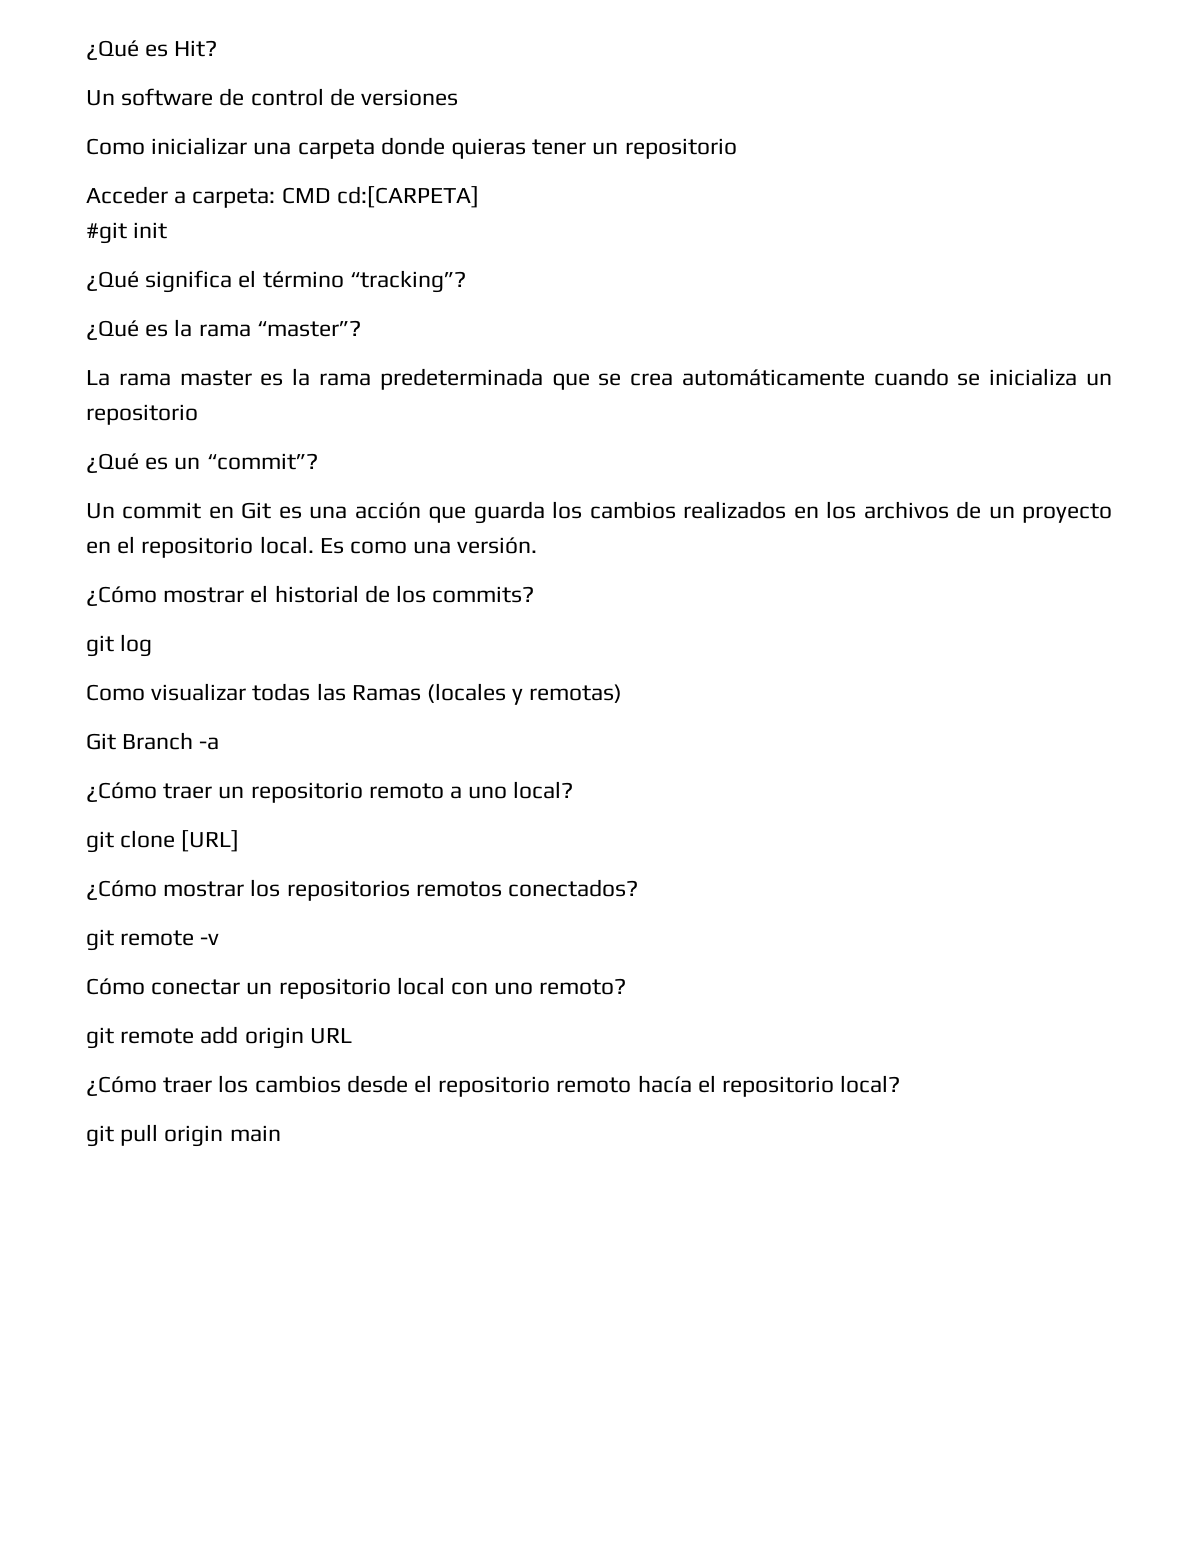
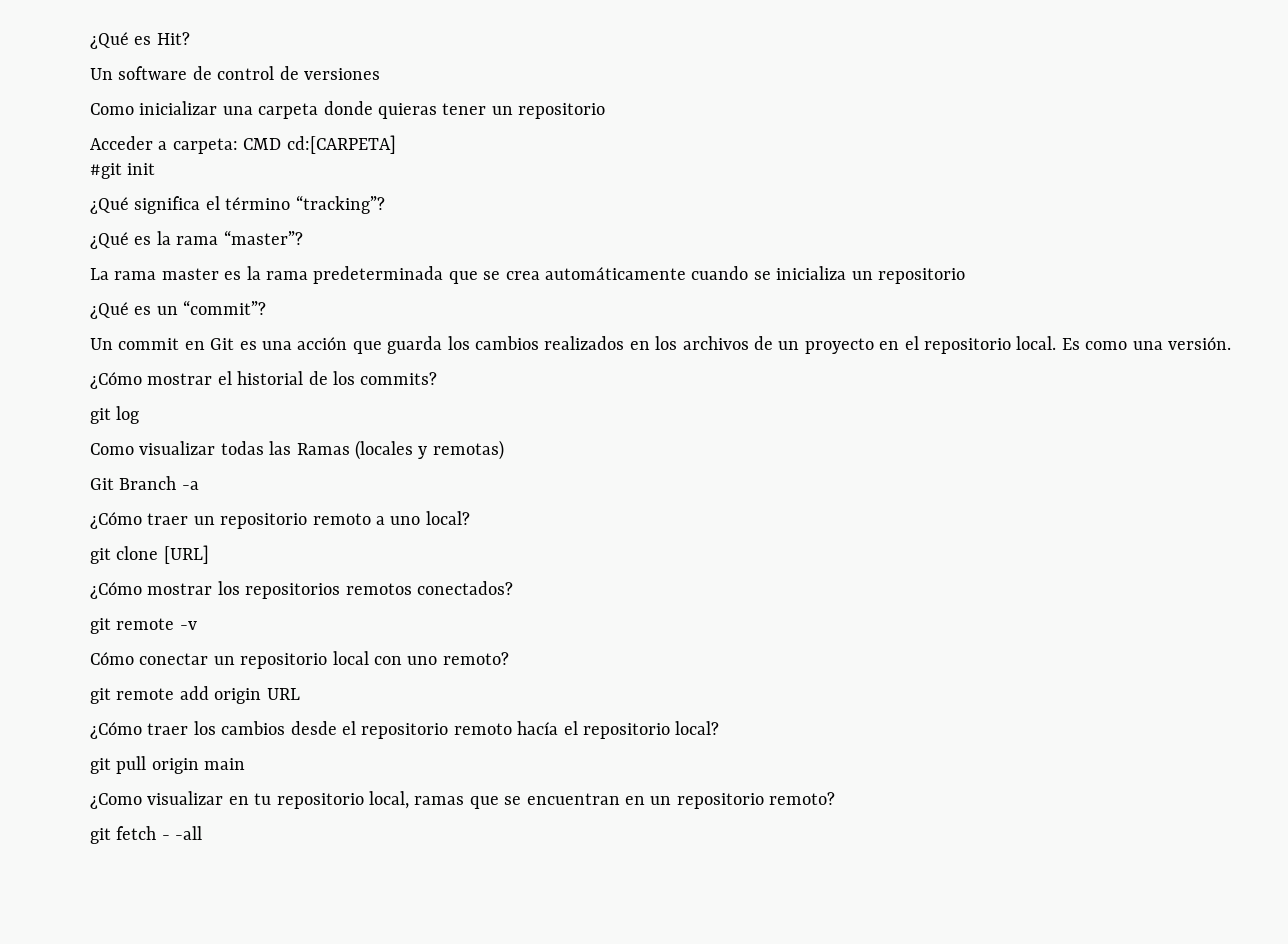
(281, 1133) none -> [90,791,836,809] [90,826,203,844] // ¿Como visualizar en tu repositorio local, ramas que se encuentran en un repositorio remoto? // git fetch - -all

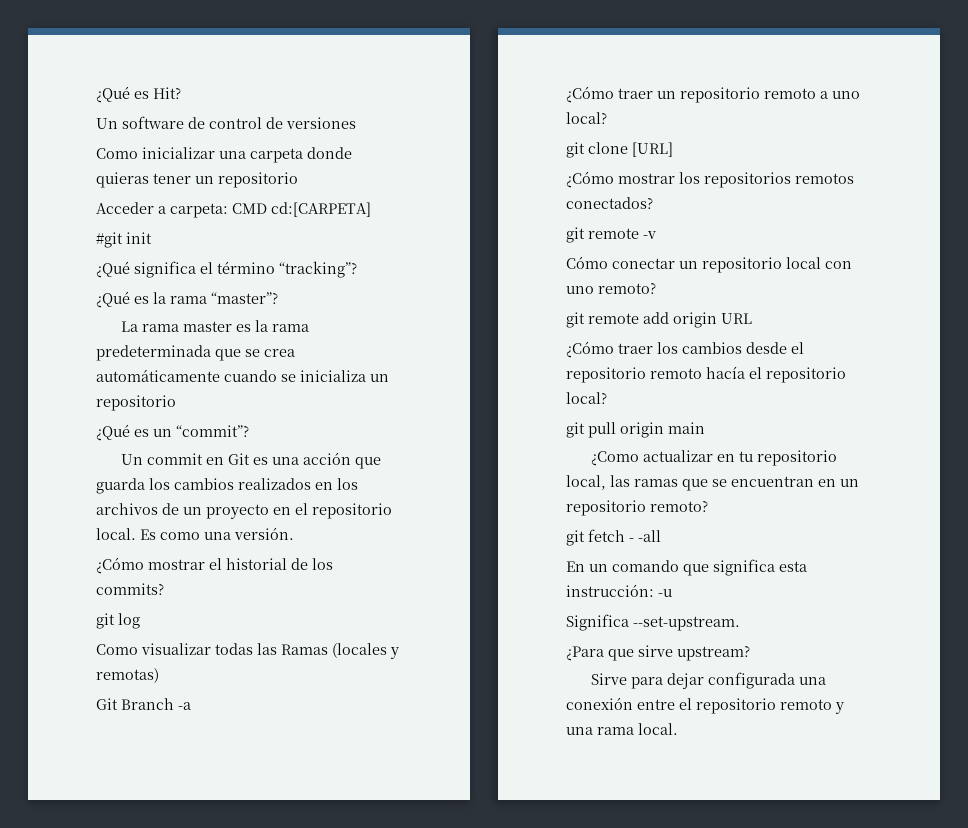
[147,791,224,805] visualizar -> [642,450,713,462] actualizar
(409, 800) none -> [610,475,630,487] las
(203, 833) none -> [566,559,807,576] [566,584,672,597] [566,614,740,631] [566,645,750,661] [590,672,826,689] [566,697,844,714] [566,723,678,735] // En un comando que significa esta instrucción: -u // Significa --set-upstream. // ¿Para que sirve upstream? // Sirve para dejar configurada una conexión entre el repositorio remoto y una rama local.

